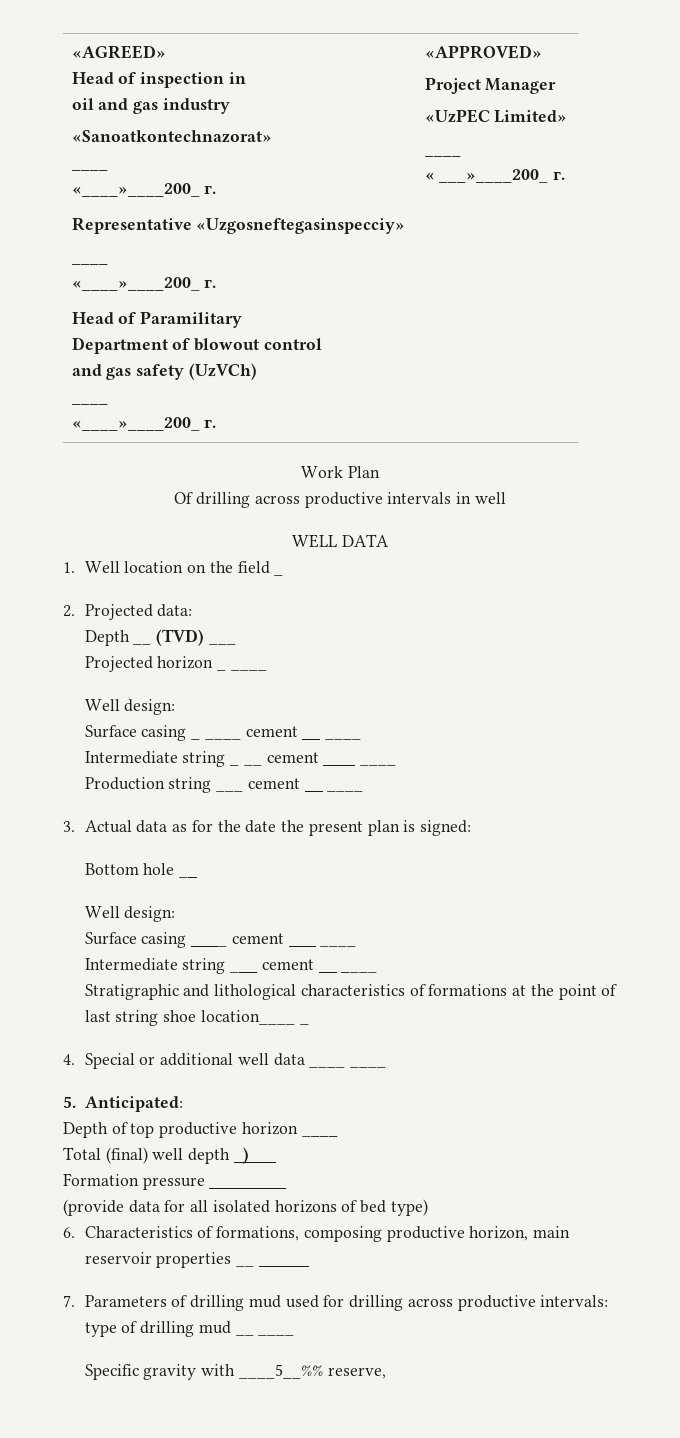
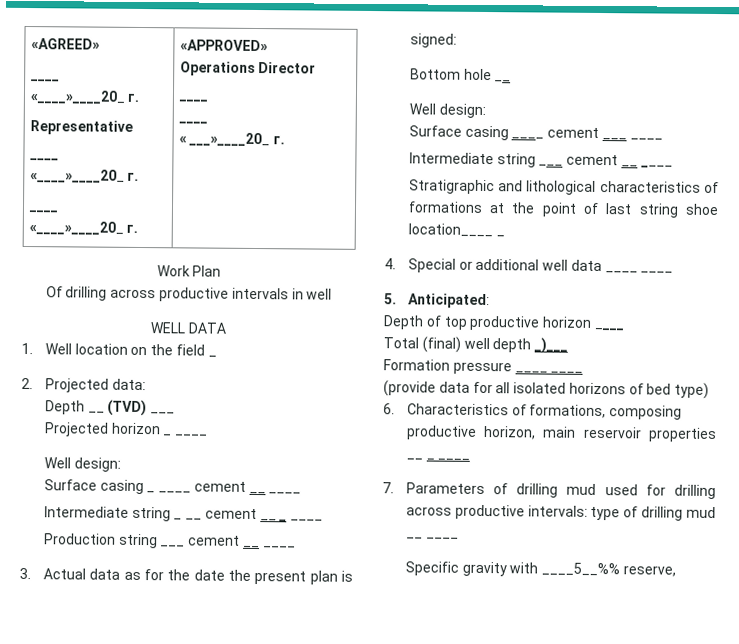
[71,72,246,88] [71,98,230,114] [71,130,272,143] [71,168,108,171] [71,183,200,197] // Head of inspection in // oil and gas industry // «Sanoatkontechnazorat» // ____ // «____»____200_ -> [30,79,60,82] [29,90,126,104] // ____ // «____»____20_
[196,218,406,234] [71,262,108,265] [71,277,217,291] [71,311,243,328] [71,337,322,354] [71,363,257,380] [71,402,108,405] [71,417,200,431] «Uzgosneftegasinspecciy» // ____ // «____»____200_ г. // Head of Paramilitary // Department of blowout control // and gas safety (UzVCh) // ____ // «____»____200_ -> [29,158,59,161] [29,169,140,183] [28,210,58,213] [28,221,124,235] // ____ // «____»____20_ г. // ____ // «____»____20_
[424,77,557,94] [424,109,568,123] Project Manager // «UzPEC Limited» -> [179,61,317,76] [178,99,208,102] Operations Director // ____
[439,169,549,183] ___»____200_ -> [189,132,271,147] ___»____20_

